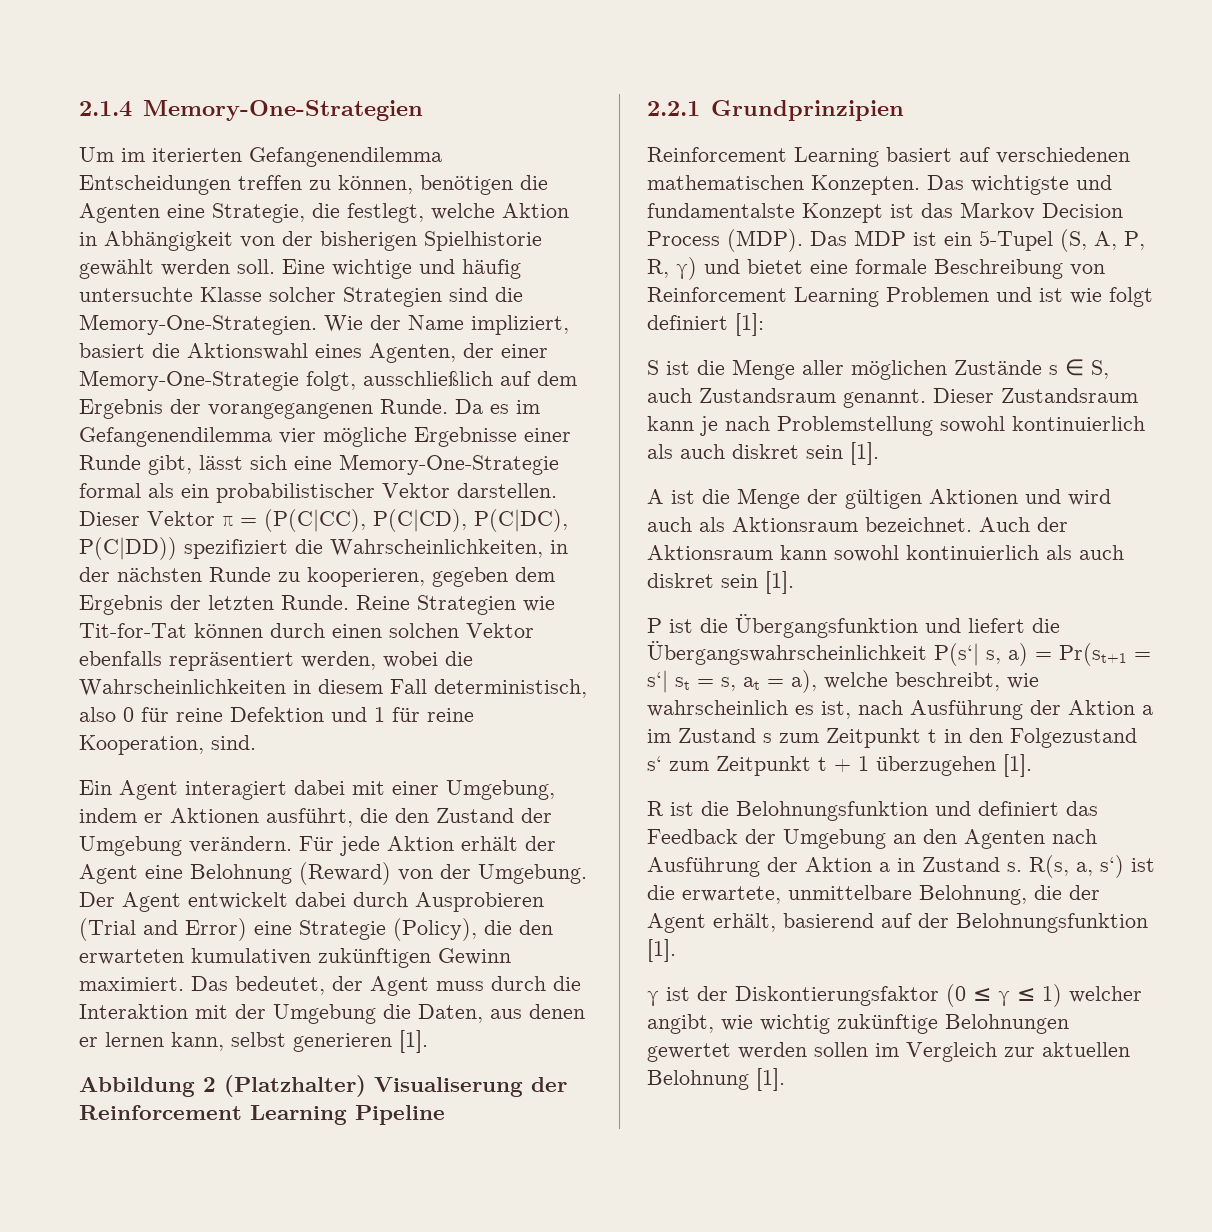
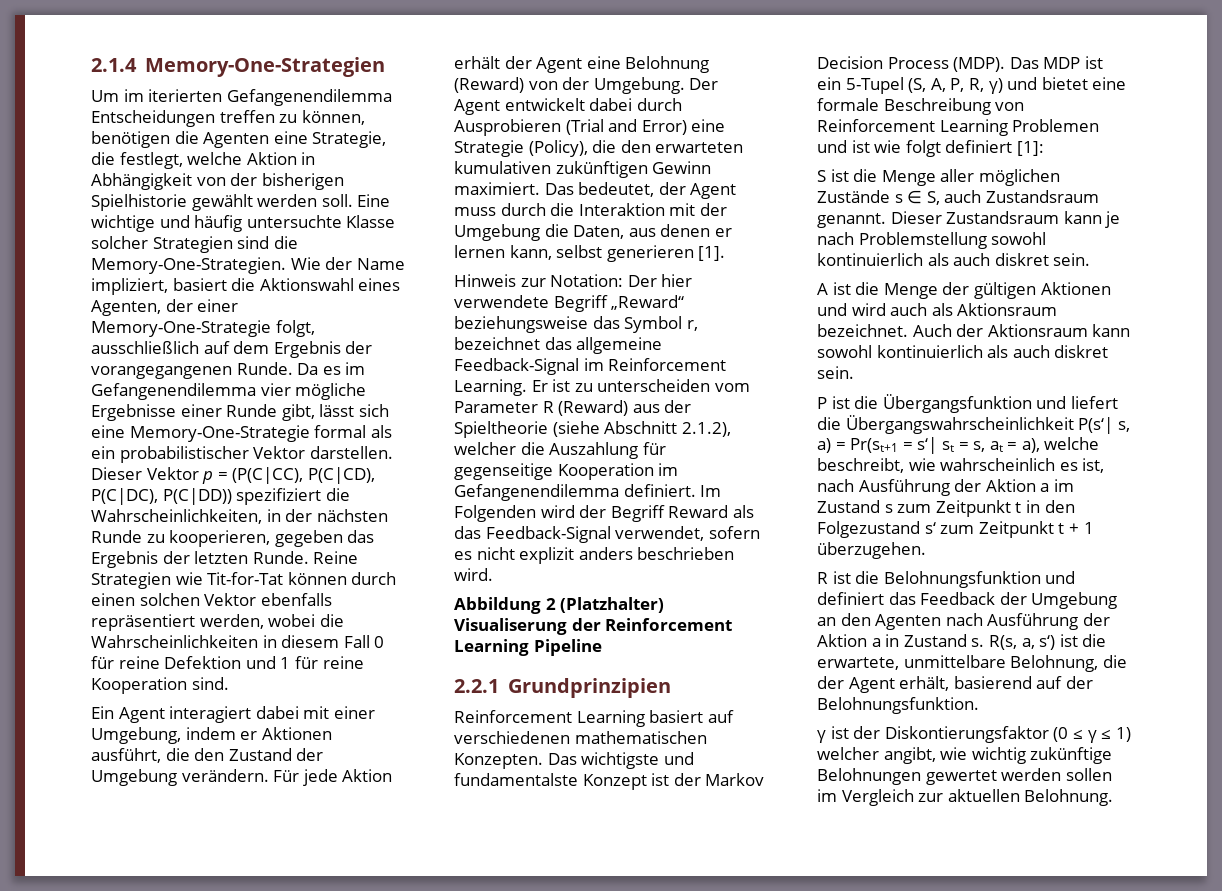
[222,516,233,526] π -> [202,471,214,484] p
[515,567,555,582] dem -> [347,530,375,543] das
[434,679,587,698] [79,707,116,722] deterministisch, also -> (370, 641) none
[79,735,204,755] Kooperation, -> [91,677,187,694] Kooperation
(428, 1041) none -> [454,274,693,287] [454,295,685,312] [454,316,698,333] [454,337,663,354] [454,358,727,375] [454,379,750,396] [454,400,692,416] [454,421,731,438] [454,442,666,459] [454,463,679,480] [454,484,722,501] [454,505,754,522] [454,526,760,543] [454,547,735,564] [454,568,493,581] // Hinweis zur Notation: Der hier verwendete Begriff „Reward“ beziehungsweise das Symbol r, bezeichnet das allgemeine Feedback-Signal im Reinforcement Learning. Er ist zu unterscheiden vom Parameter R (Reward) aus der Spieltheorie (siehe Abschnitt 2.1.2), welcher die Auszahlung für gegenseitige Kooperation im Gefangenendilemma definiert. Im Folgenden wird der Begriff Reward als das Feedback-Signal verwendet, sofern es nicht explizit anders beschrieben wird.
[921,203,953,218] das -> [673,773,701,786] der
[806,442,879,465] sein [1]. -> [1053,253,1091,266] sein.
[721,571,794,594] sein [1]. -> [817,366,854,379] sein.
[876,754,1032,777] überzugehen [1]. -> [817,542,926,559] überzugehen.
[956,913,1148,933] [647,939,676,962] Belohnungsfunktion [1]. -> [817,697,979,714] Belohnungsfunktion.
[647,1068,785,1091] Belohnung [1]. -> [1024,789,1114,806] Belohnung.

